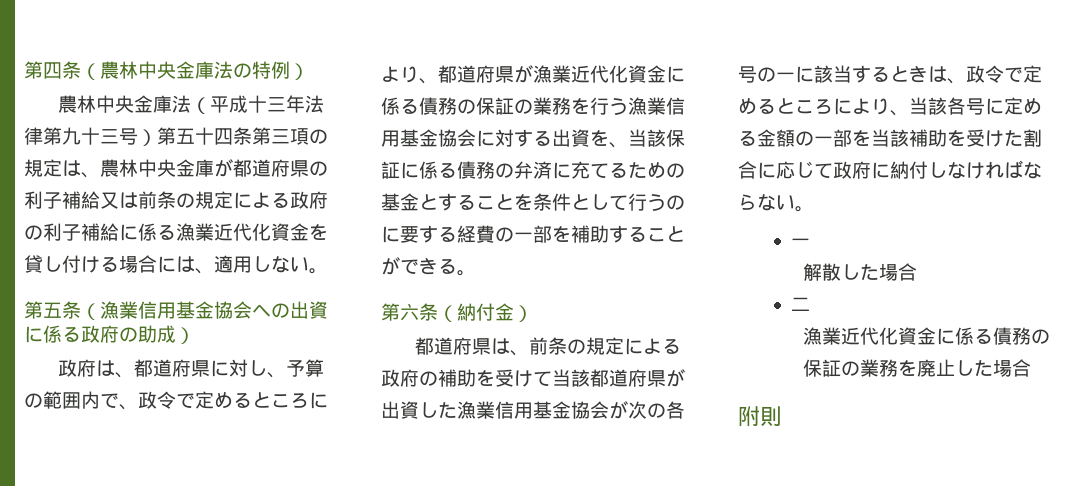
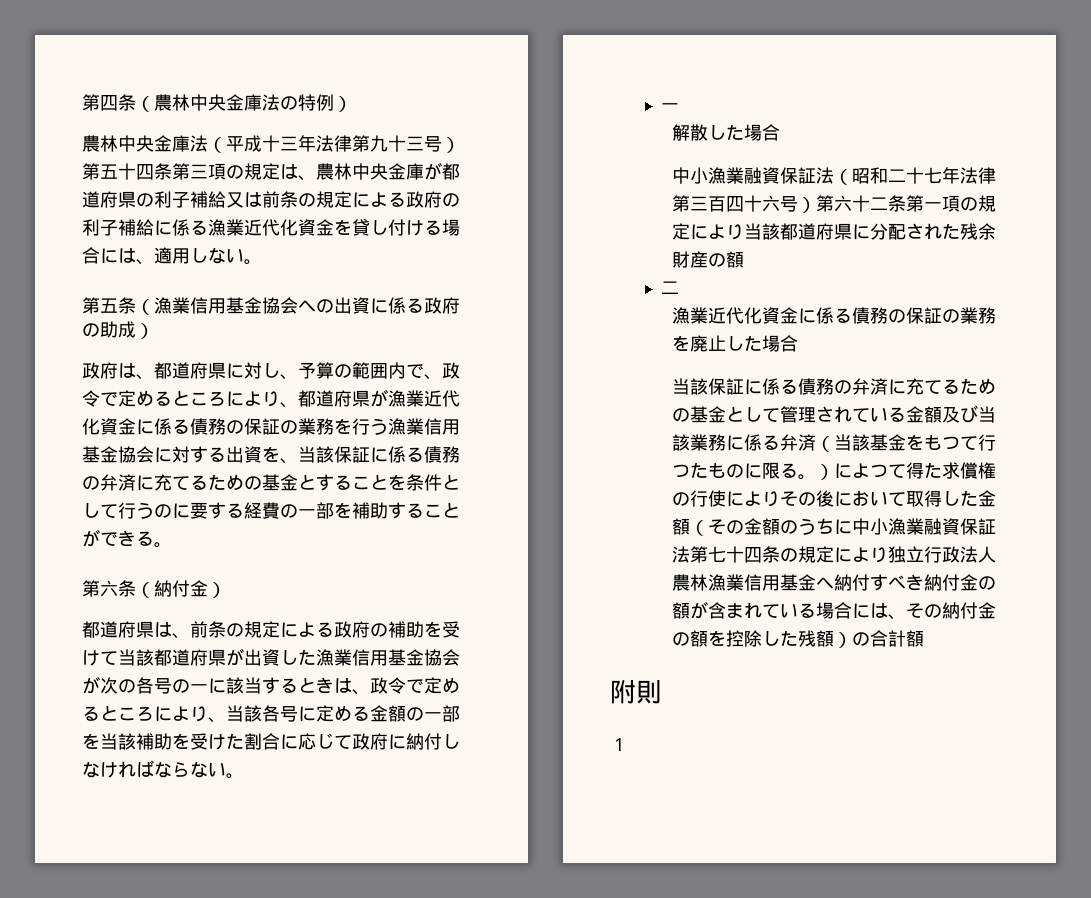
(918, 272) none -> [671,167,996,185] [671,195,996,213] [671,223,996,240] [671,251,744,268] // 中小漁業融資保証法（昭和二十七年法律第三百四十六号）第六十二条第一項の規定により当該都道府県に分配された残余財産の額
(1032, 368) none -> [671,378,996,395] [671,405,996,423] [671,434,996,452] [671,462,996,480] [671,490,996,507] [671,518,996,536] [671,546,996,563] [671,574,996,591] [671,601,996,620] [671,630,924,648] // 当該保証に係る債務の弁済に充てるための基金として管理されている金額及び当該業務に係る弁済（当該基金をもつて行つたものに限る。）によつて得た求償権の行使によりその後において取得した金額（その金額のうちに中小漁業融資保証法第七十四条の規定により独立行政法人農林漁業信用基金へ納付すべき納付金の額が含まれている場合には、その納付金の額を控除した残額）の合計額
(782, 416) none -> [610,738,628,751] // １

